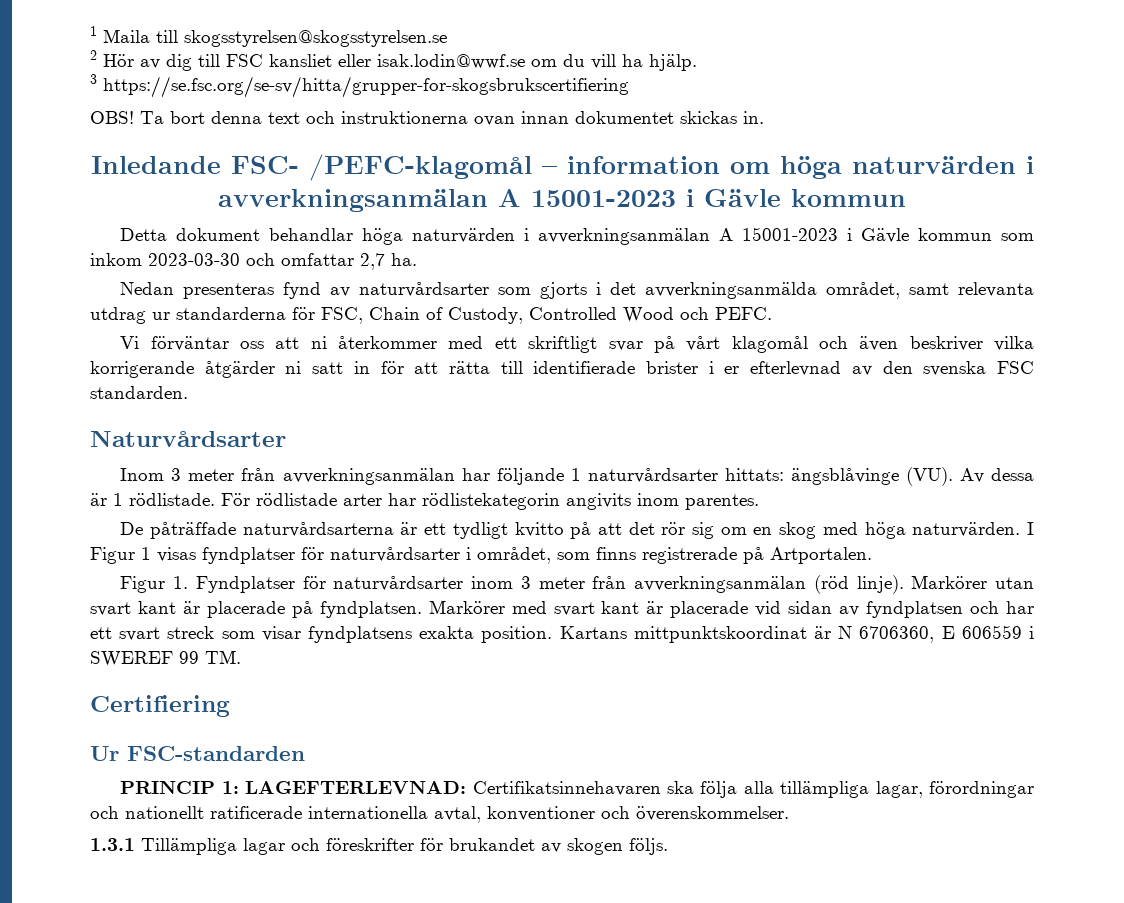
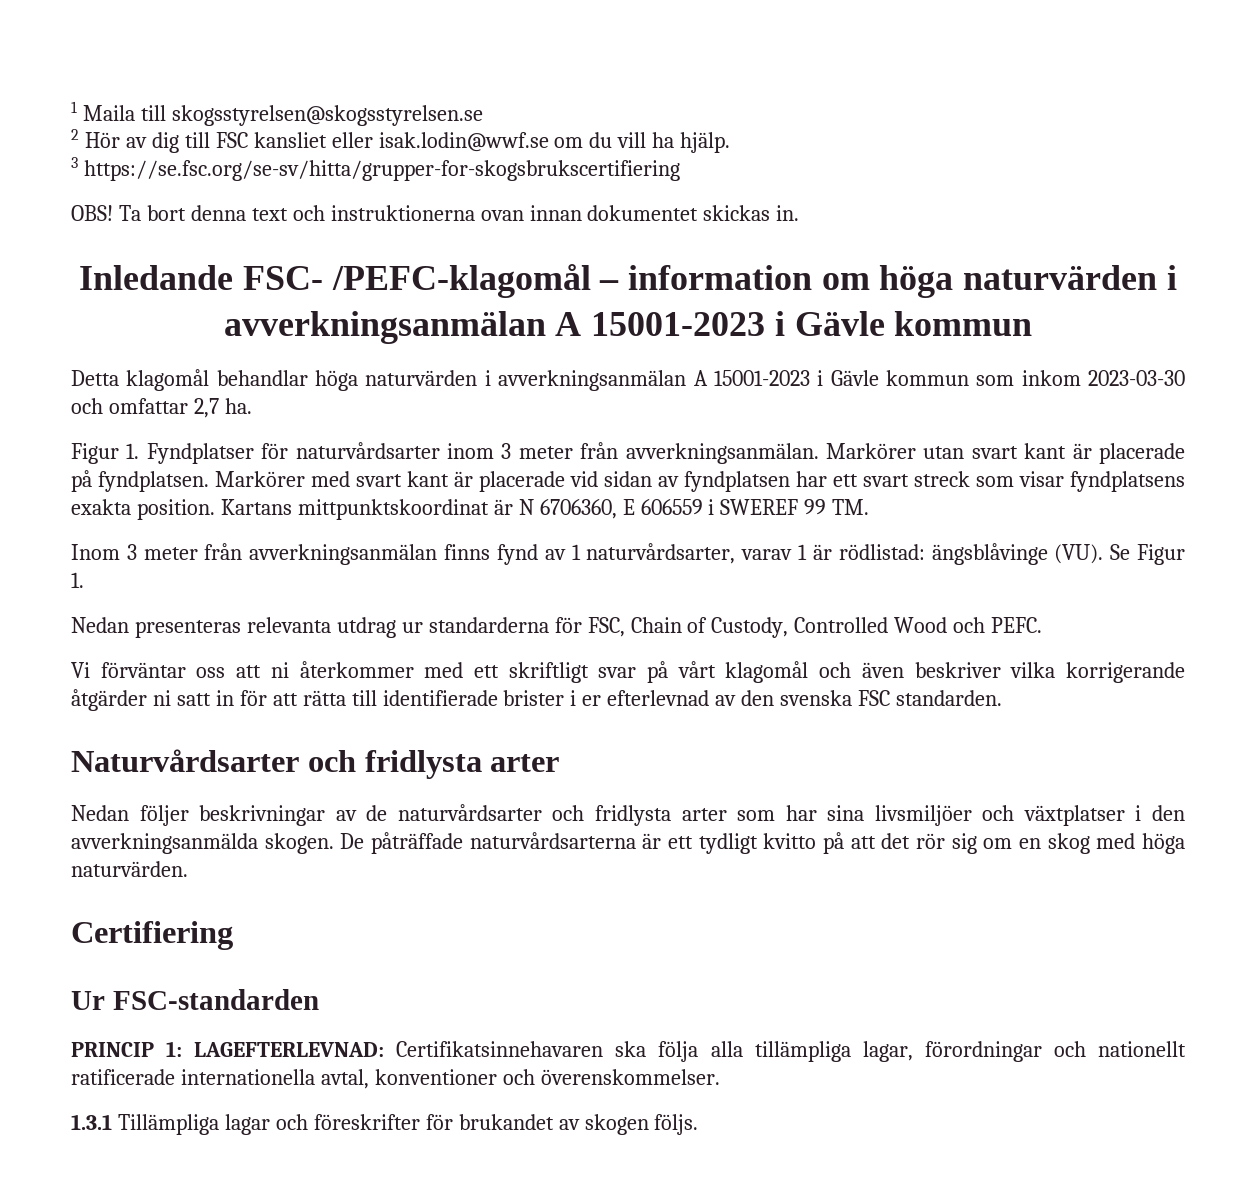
[176,228,261,241] dokument -> [126,369,210,391] klagomål
[120,282,950,299] Nedan presenteras fynd av naturvårdsarter som gjorts i det avverkningsanmälda området, samt -> [71,442,1185,464] [71,470,1185,492] [71,499,870,520] [71,543,1185,565] [71,572,84,588] [71,617,241,638] Figur 1. Fyndplatser för naturvårdsarter inom 3 meter från avverkningsanmälan. Markörer utan svart kant är placerade på fyndplatsen. Markörer med svart kant är placerade vid sidan av fyndplatsen har ett svart streck som visar fyndplatsens exakta position. Kartans mittpunktskoordinat är N 6706360, E 606559 i SWEREF 99 TM. // Inom 3 meter från avverkningsanmälan finns fynd av 1 naturvårdsarter, varav 1 är rödlistad: ängsblåvinge (VU). Se Figur 1. // Nedan presenteras
[120,467,1034,486] [90,493,759,510] // Inom 3 meter från avverkningsanmälan har följande 1 naturvårdsarter hittats: ängsblåvinge (VU). Av dessa är 1 rödlistade. För rödlistade arter har rödlistekategorin angivits inom parentes. // -> [307,750,560,779] [71,804,1185,826] [71,833,334,854] och fridlysta arter // Nedan följer beskrivningar av de naturvårdsarter och fridlysta arter som har sina livsmiljöer och växtplatser i den avverkningsanmälda skogen.
[1027,522,1035,535] [90,547,872,564] [120,575,1034,594] [90,600,1035,618] [90,625,1035,643] [90,650,241,667] I Figur 1 visas fyndplatser för naturvårdsarter i området, som finns registrerade på Artportalen. // Figur 1. Fyndplatser för naturvårdsarter inom 3 meter från avverkningsanmälan (röd linje). Markörer utan svart kant är placerade på fyndplatsen. Markörer med svart kant är placerade vid sidan av fyndplatsen och har ett svart streck som visar fyndplatsens exakta position. Kartans mittpunktskoordinat är N 6706360, E 606559 i SWEREF 99 TM. -> (188, 869) none

